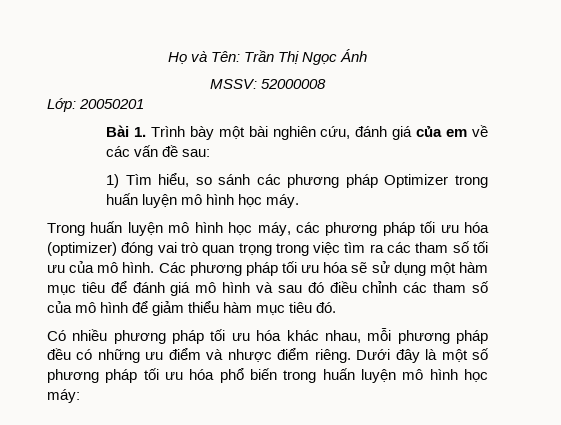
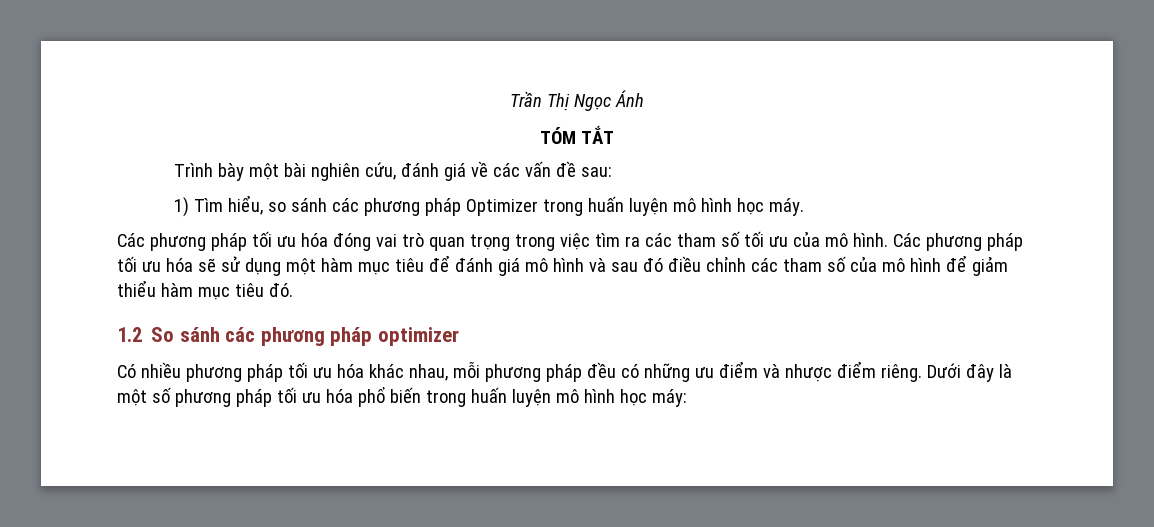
[167,51,240,64] Họ và Tên: -> (510, 99) none
[209,79,327,89] [47,98,145,112] [106,125,146,137] MSSV: 52000008 // Lớp: 20050201 // Bài 1. -> [540,125,614,144] TÓM TẮT //
[416,126,468,137] của em -> (467, 172) none
[47,221,490,236] [47,242,117,256] Trong huấn luyện mô hình học máy, các phương pháp tối ưu hóa (optimizer) -> [117,231,328,251] Các phương pháp tối ưu hóa
(337, 307) none -> [117,327,459,346] // 1.2 So sánh các phương pháp optimizer

